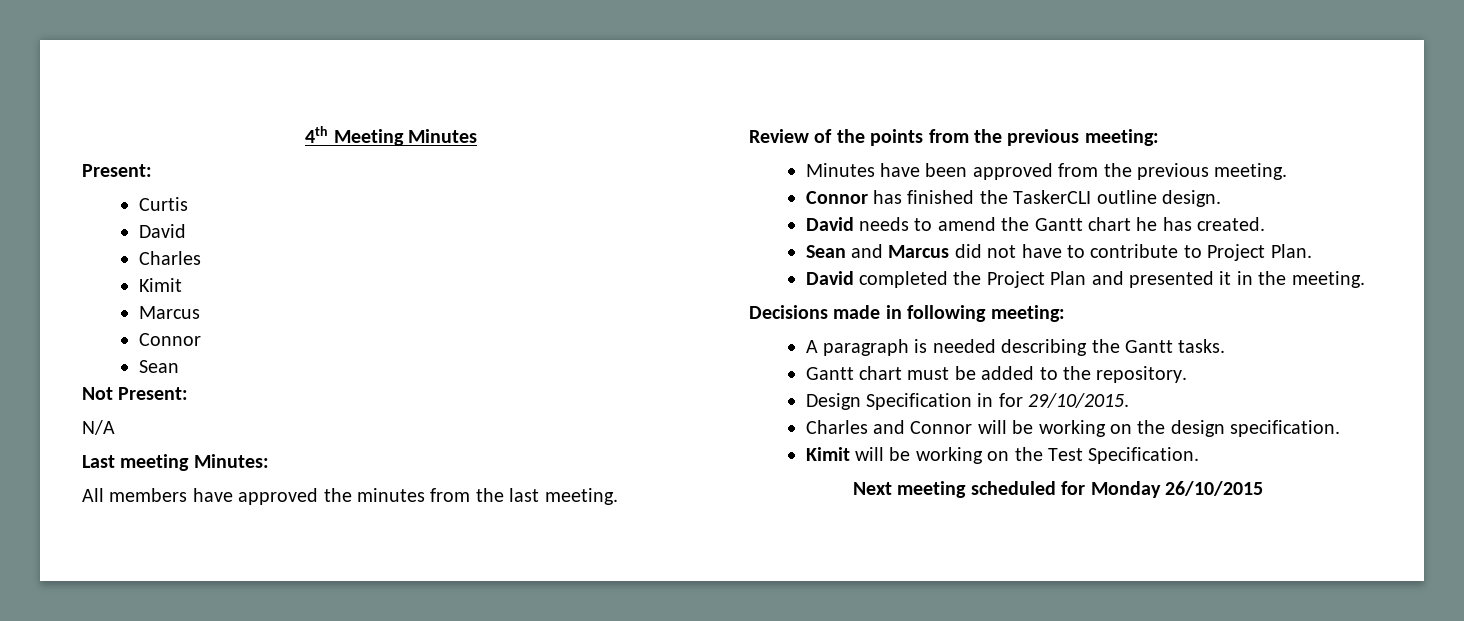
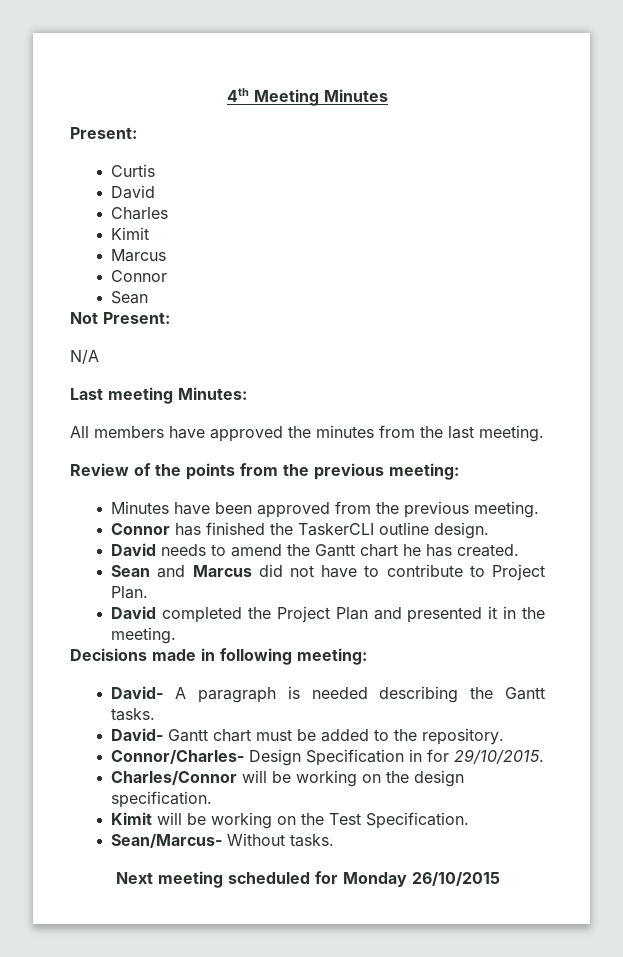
(1065, 313) none -> [111,686,164,699] David-
(1226, 346) none -> [111,728,164,741] David-
(1188, 374) none -> [111,750,245,764] Connor/Charles-
[805,420,973,434] Charles and Connor -> [111,771,238,785] Charles/Connor
(1200, 455) none -> [111,833,335,848] // Sean/Marcus- Without tasks.

